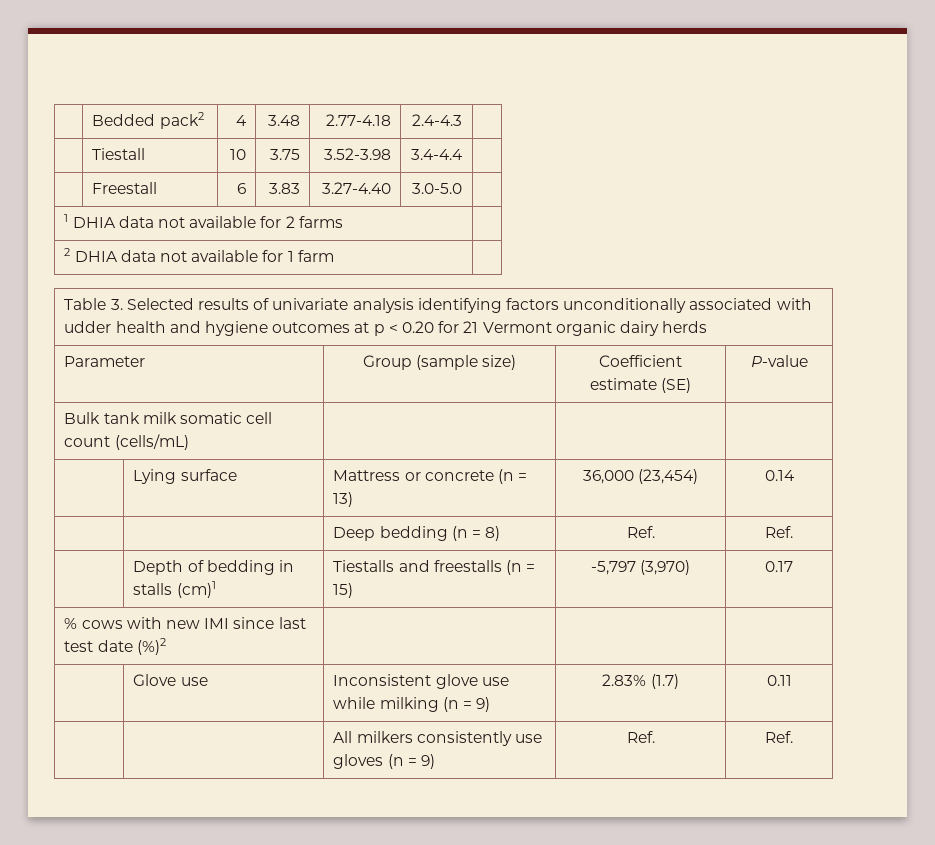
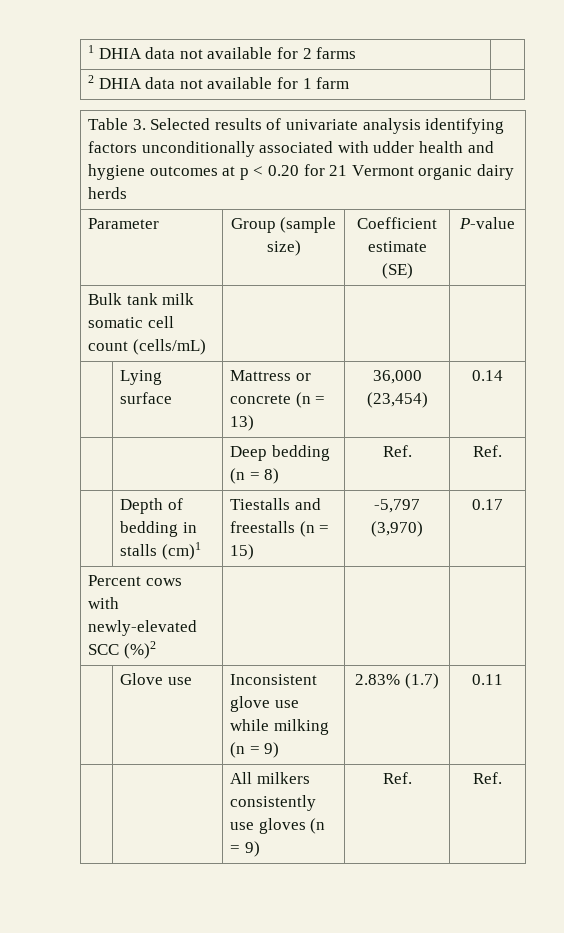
[92,112,204,129] [235,115,247,126] [267,115,300,126] [325,114,391,126] [411,114,462,126] [92,148,146,160] [229,149,246,160] [269,149,300,160] [323,148,391,160] [411,149,463,160] [92,182,158,194] [236,183,246,194] [268,183,300,194] [321,182,391,194] [411,183,462,194] | Bedded pack2 | 4 | 3.48 | 2.77-4.18 | 2.4-4.3 | // | Tiestall | 10 | 3.75 | 3.52-3.98 | 3.4-4.4 | // | Freestall | 6 | 3.83 | 3.27-4.40 | 3.0-5.0 | // -> (88, 49) none
[64,618,78,629] % -> [88,575,142,586] Percent
[166,617,306,629] [64,640,133,652] new IMI since last test date -> [88,620,198,636] [88,644,120,655] newly-elevated SCC

